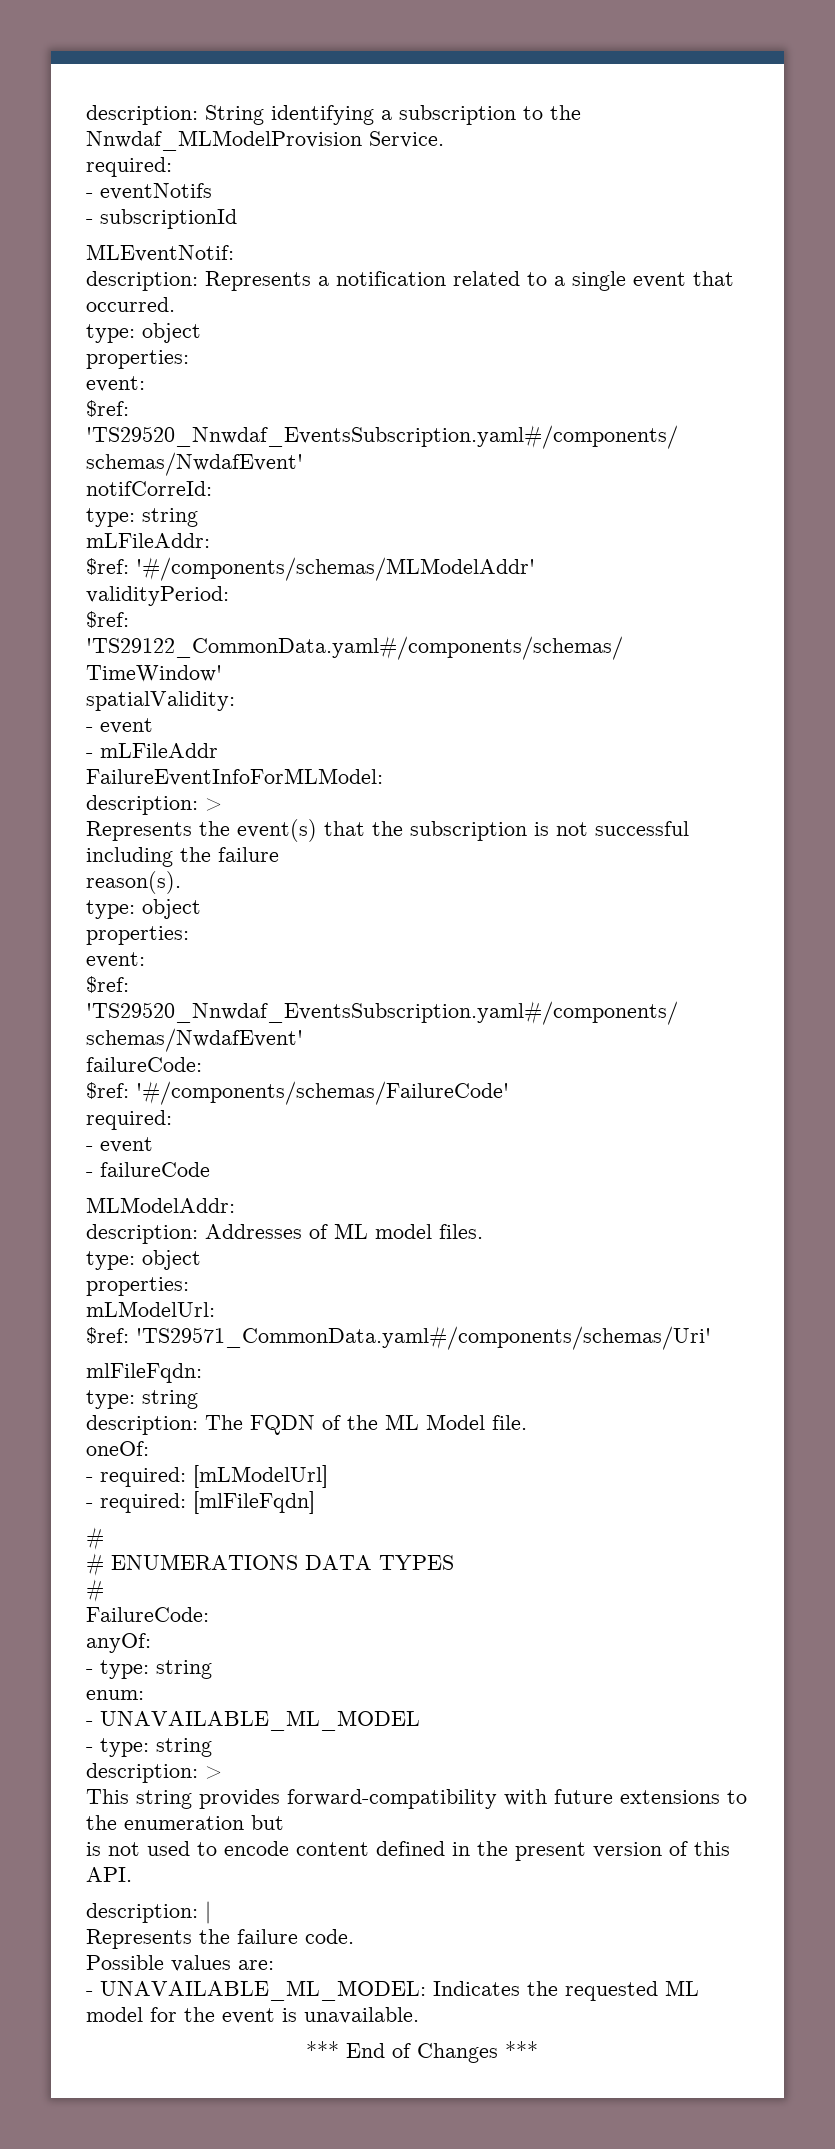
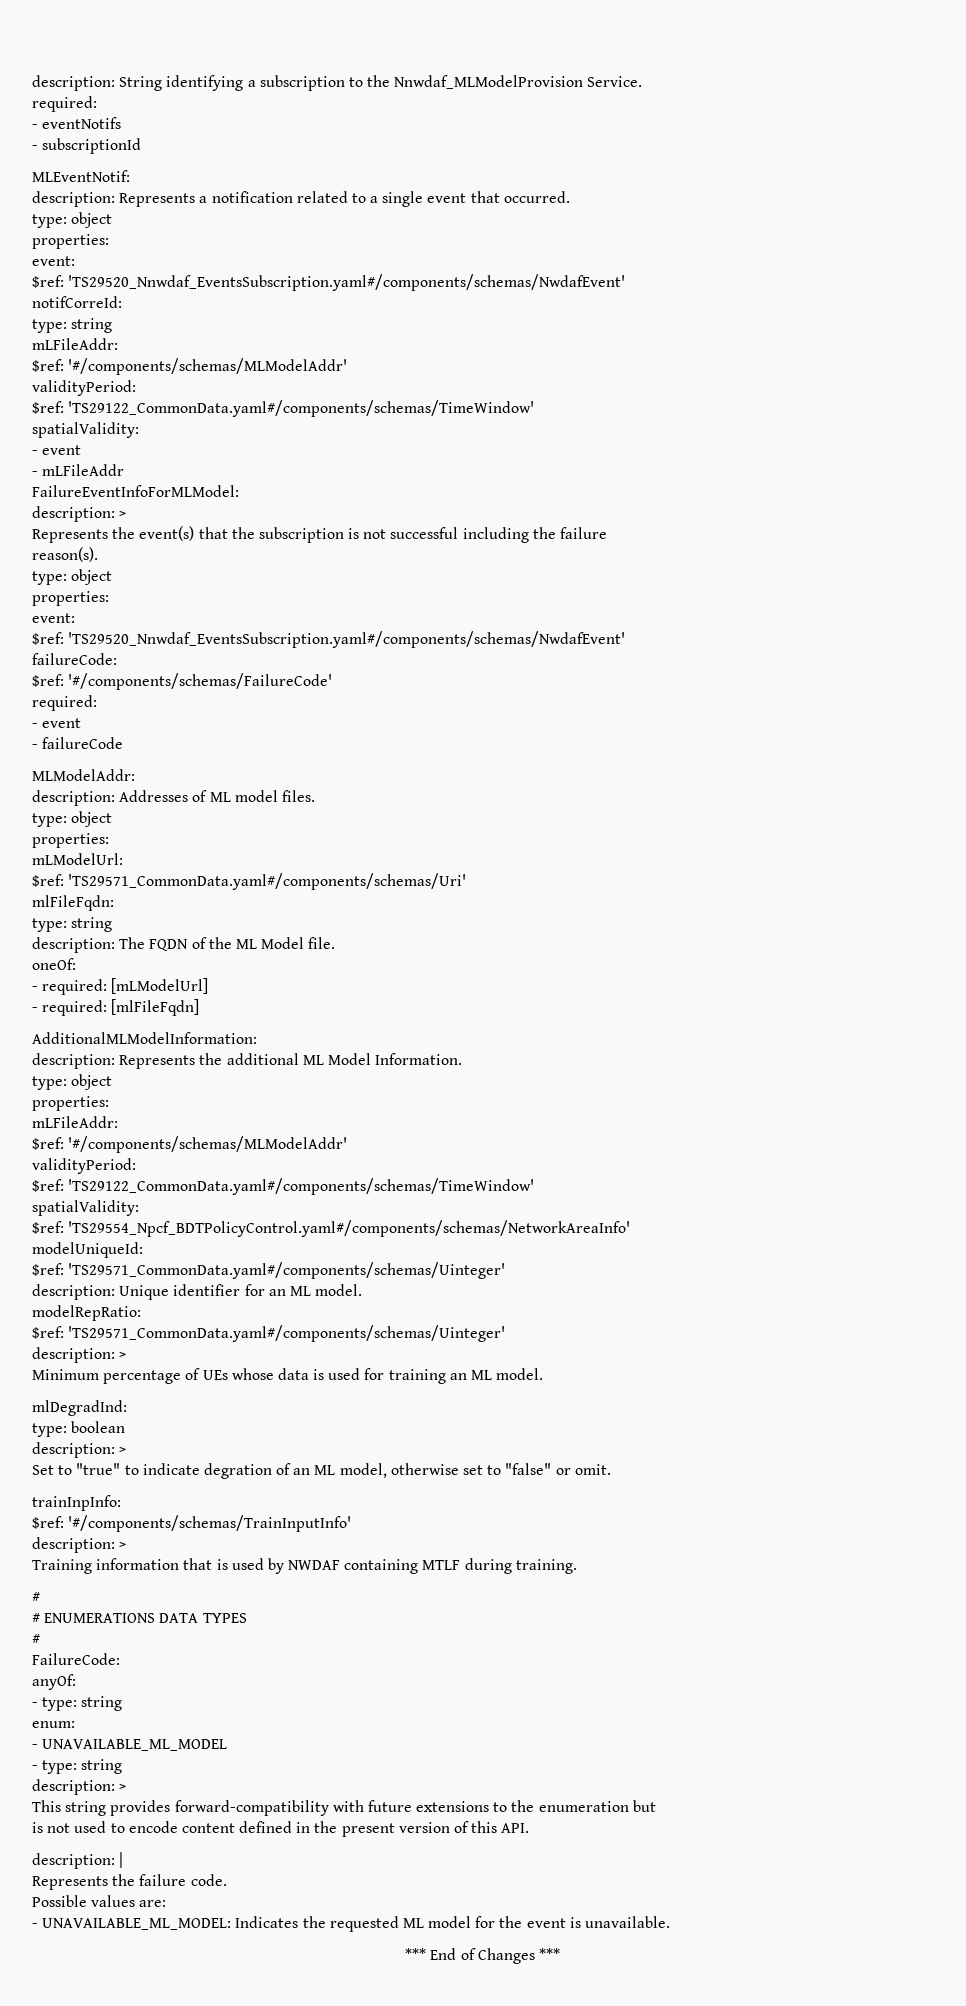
(315, 1502) none -> [32,1032,257,1044] [32,1053,463,1069] [32,1074,113,1090] [32,1096,109,1111] [32,1116,118,1128] [32,1136,348,1153] [32,1158,136,1174] [32,1178,535,1195] [32,1200,139,1216] [32,1220,631,1237] [32,1242,143,1258] [32,1262,506,1279] [32,1284,363,1300] [32,1305,141,1321] [32,1325,506,1342] [32,1347,127,1363] [32,1368,544,1384] [32,1400,127,1416] [32,1421,126,1437] [32,1442,127,1458] [32,1463,611,1479] [32,1495,121,1511] [32,1515,352,1532] [32,1537,127,1553] [32,1558,577,1574] // AdditionalMLModelInformation: // description: Represents the additional ML Model Information. // type: object // properties: // mLFileAddr: // $ref: '#/components/schemas/MLModelAddr' // validityPeriod: // $ref: 'TS29122_CommonData.yaml#/components/schemas/TimeWindow' // spatialValidity: // $ref: 'TS29554_Npcf_BDTPolicyControl.yaml#/components/schemas/NetworkAreaInfo' // modelUniqueId: // $ref: 'TS29571_CommonData.yaml#/components/schemas/Uinteger' // description: Unique identifier for an ML model. // modelRepRatio: // $ref: 'TS29571_CommonData.yaml#/components/schemas/Uinteger' // description: > // Minimum percentage of UEs whose data is used for training an ML model. // mlDegradInd: // type: boolean // description: > // Set to "true" to indicate degration of an ML model, otherwise set to "false" or omit. // trainInpInfo: // $ref: '#/components/schemas/TrainInputInfo' // description: > // Training information that is used by NWDAF containing MTLF during training.

